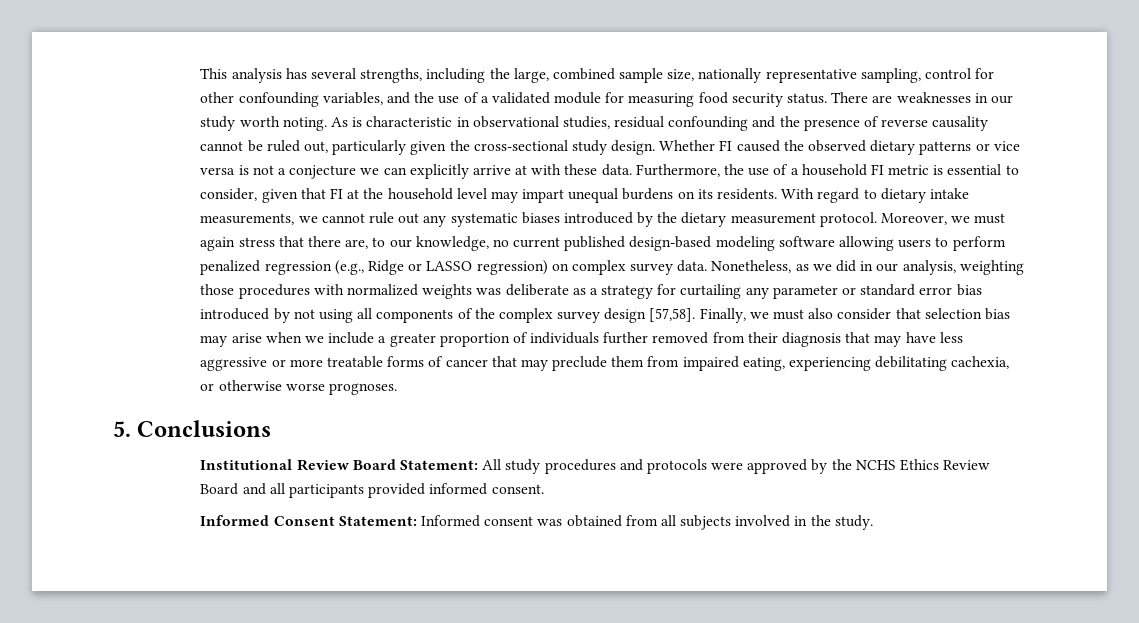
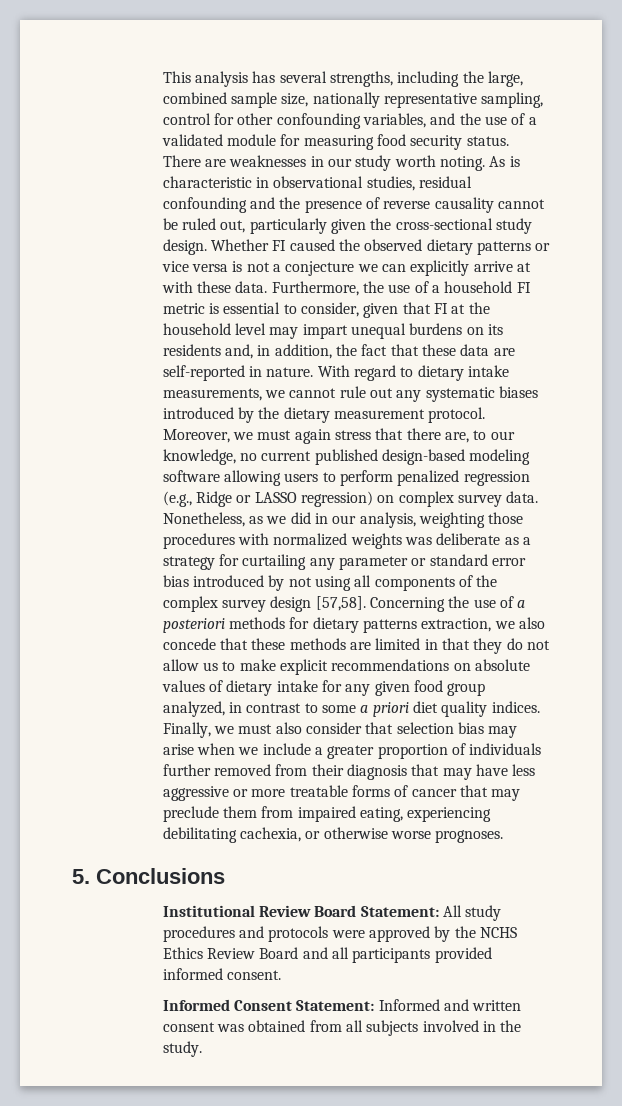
[716,188,777,200] residents. -> [162,344,515,359] [162,365,314,381] residents and, in addition, the fact that these data are self-reported in nature.
(696, 315) none -> [370,596,526,612] [162,617,546,633] [162,638,550,654] [162,659,531,675] [161,680,486,696] [162,701,540,717] Concerning the use of a posteriori methods for dietary patterns extraction, we also concede that these methods are limited in that they do not allow us to make explicit recommendations on absolute values of dietary intake for any given food group analyzed, in contrast to some a priori diet quality indices.
(480, 521) none -> [444,999,522,1011] and written

